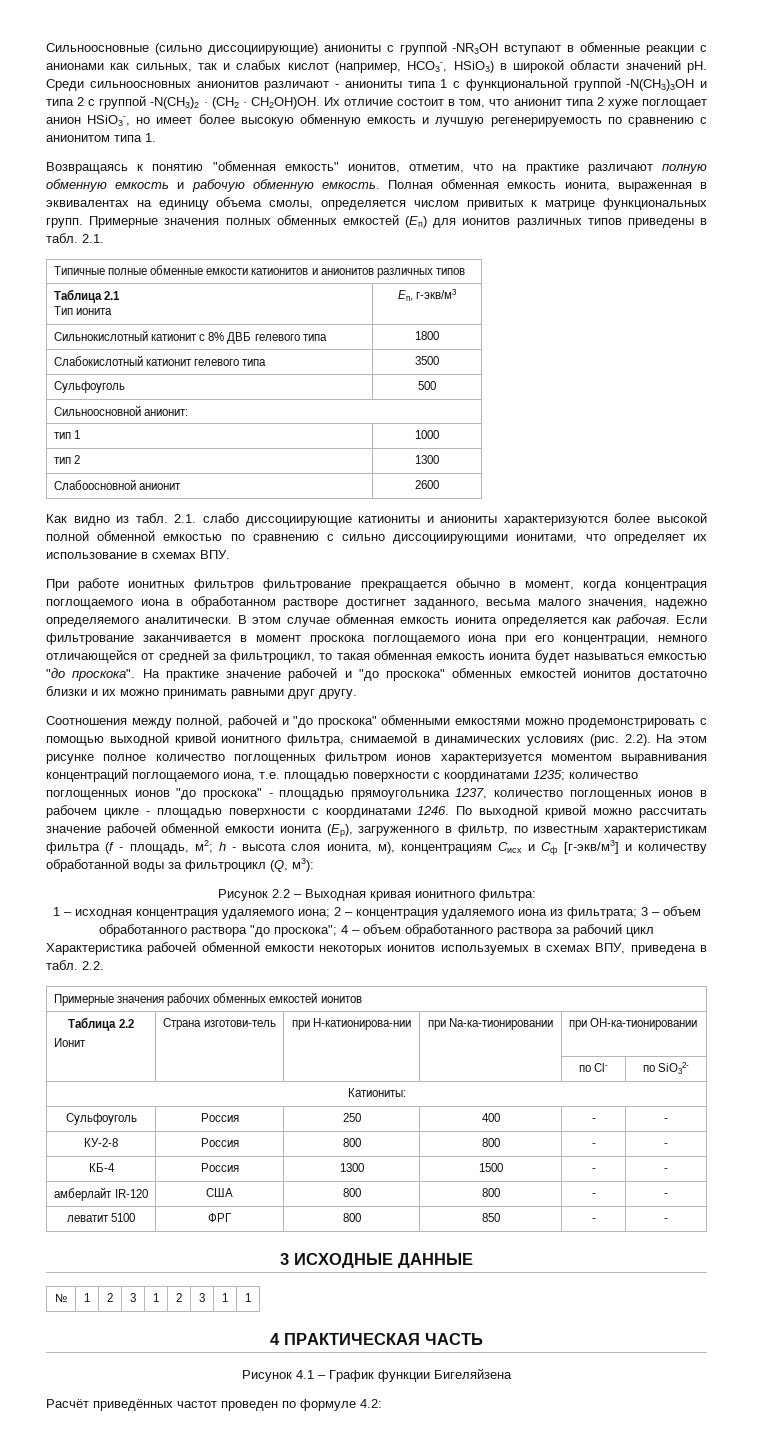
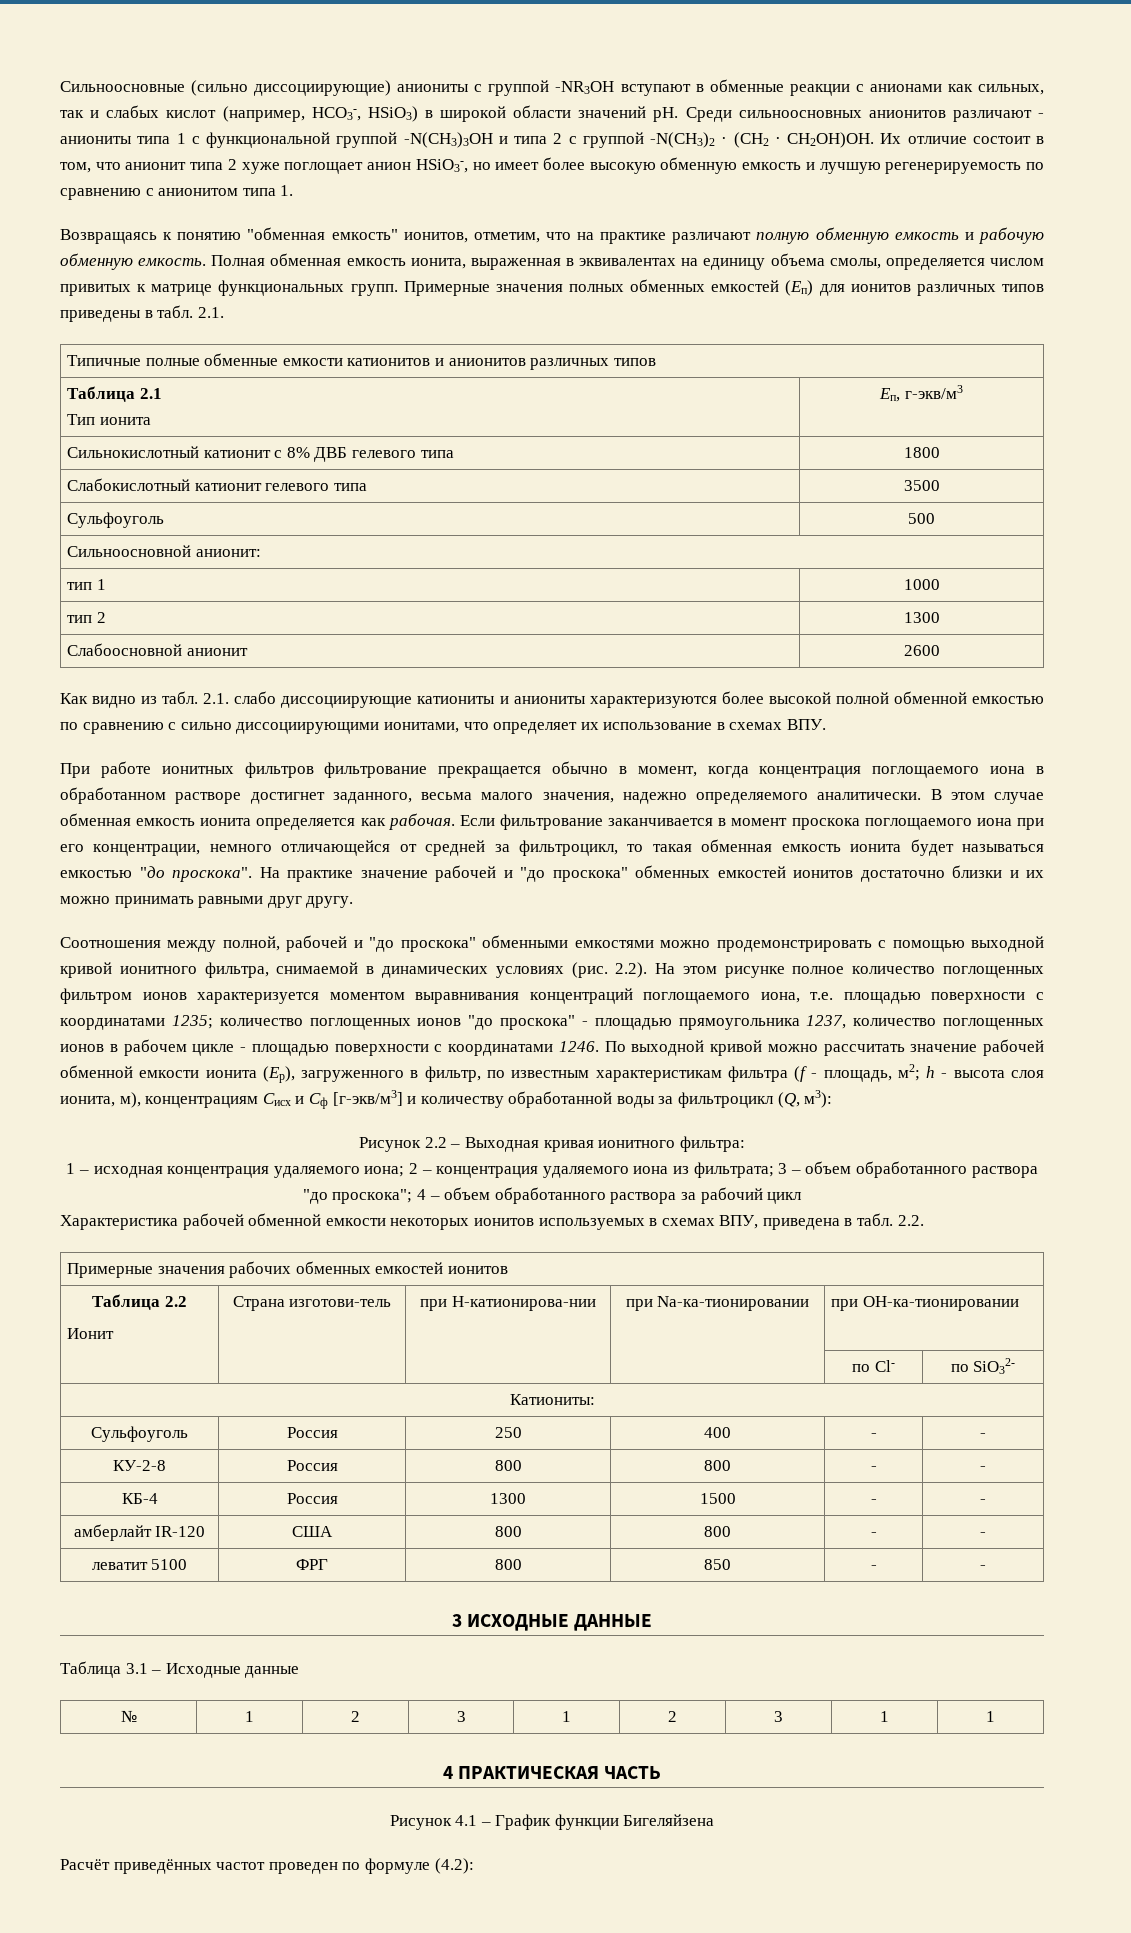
(473, 1260) none -> [60,1661,300,1678] // Таблица 3.1 – Исходные данные
[360,1399,382,1408] 4.2: -> [434,1858,474,1874] (4.2):

